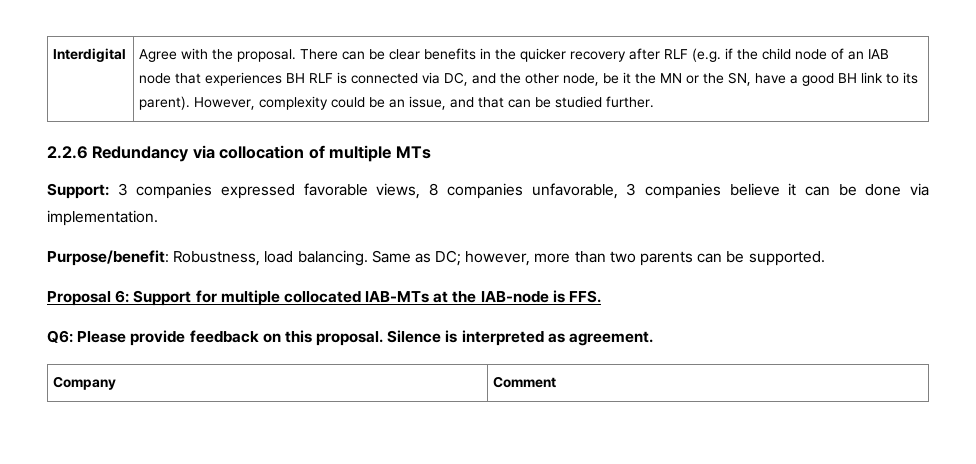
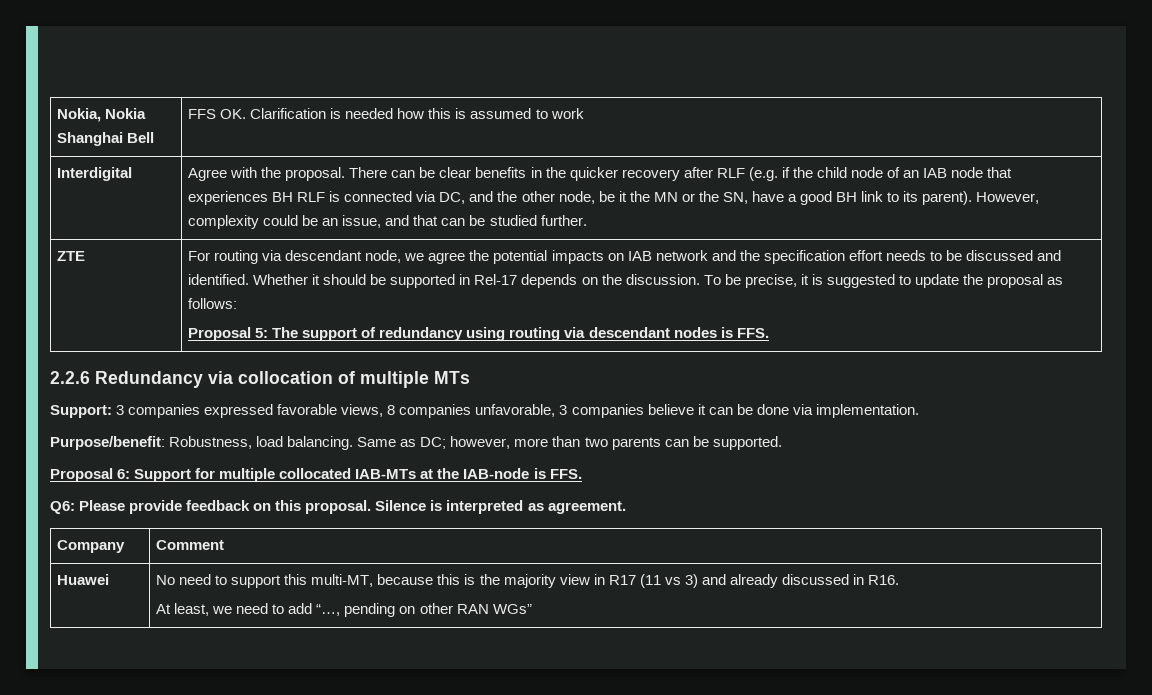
(53, 55) none -> [57,108,147,122] [57,132,155,146] [188,108,584,119] Nokia, Nokia Shanghai Bell | FFS OK. Clarification is needed how this is assumed to work //
(655, 102) none -> [57,251,86,261] [188,250,1062,264] [188,274,1064,288] [188,298,238,309] [188,327,769,341] // ZTE | For routing via descendant node, we agree the potential impacts on IAB network and the specification effort needs to be discussed and identified. Whether it should be supported in Rel-17 depends on the discussion. To be precise, it is suggested to update the proposal as follows: // Proposal 5: The support of redundancy using routing via descendant nodes is FFS.
(557, 382) none -> [57,574,110,585] [156,574,900,588] [156,603,532,617] // Huawei | No need to support this multi-MT, because this is the majority view in R17 (11 vs 3) and already discussed in R16. // At least, we need to add “…, pending on other RAN WGs”

